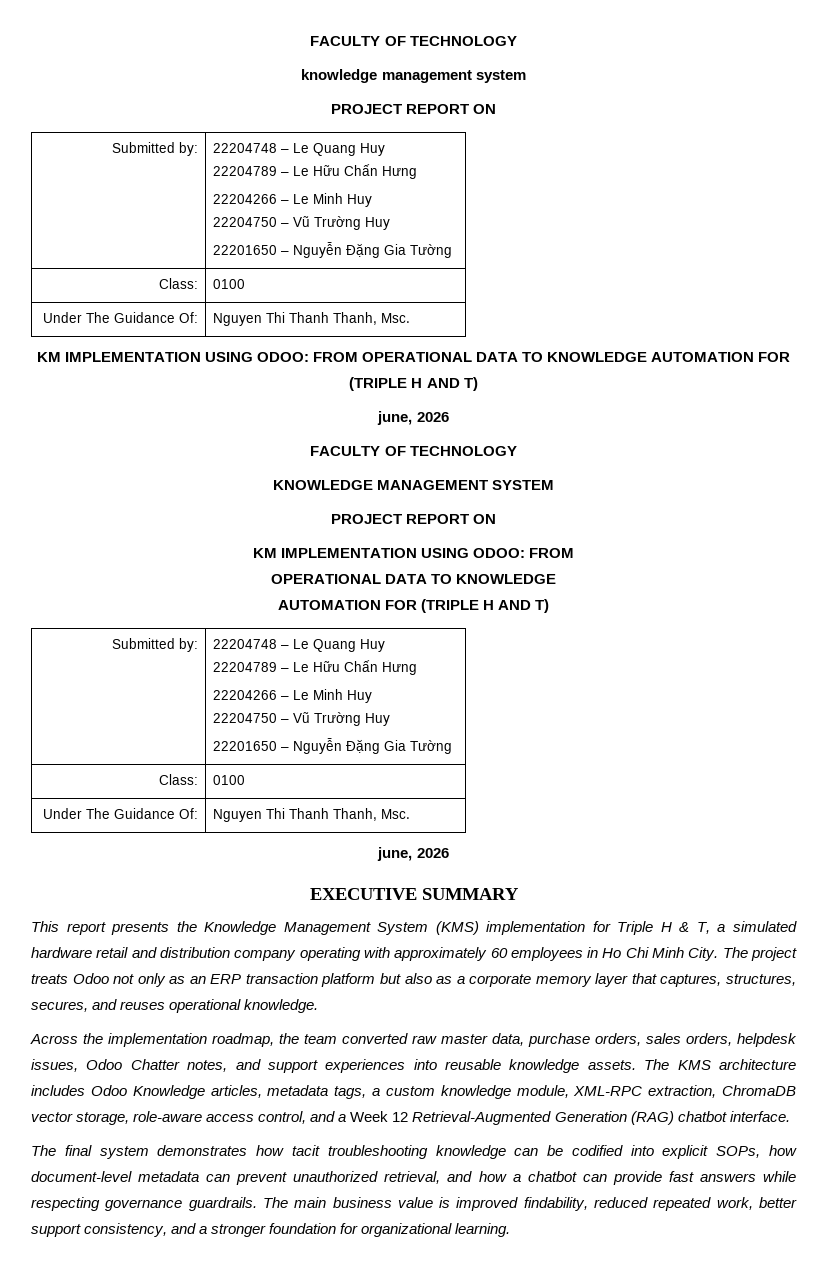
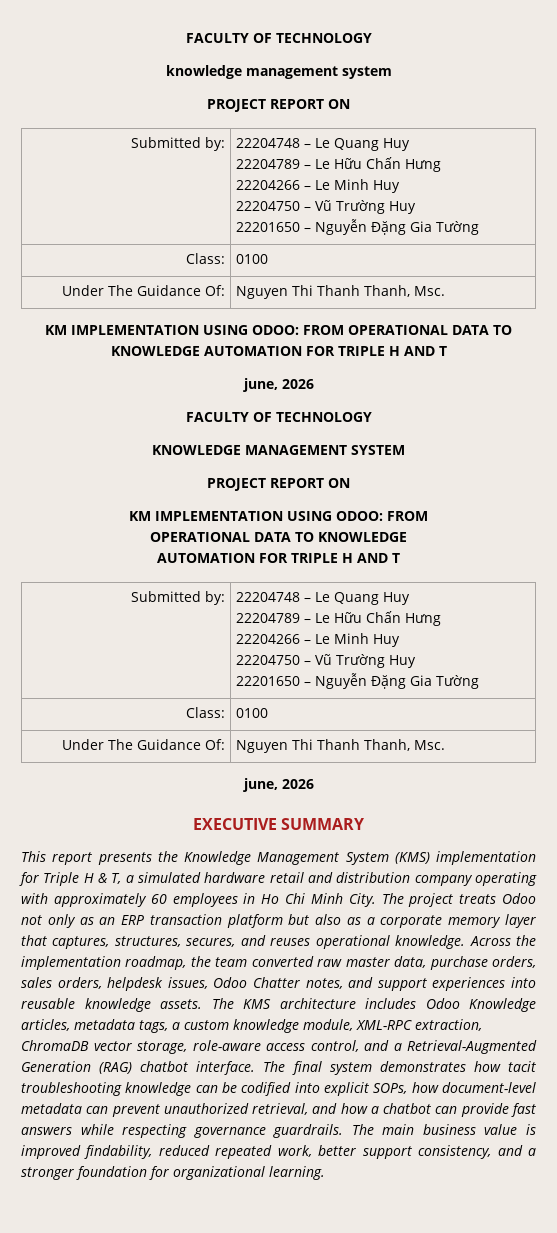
[349,377,478,391] (TRIPLE H AND T) -> [337,346,447,356] TRIPLE H AND T
[420,599,550,613] (TRIPLE H AND T) -> [290,553,400,563] TRIPLE H AND T
(319, 1006) // -> (466, 942) none
[350,1111,409,1122] Week 12 -> (402, 1047) none
(790, 1116) // -> (256, 1068) none

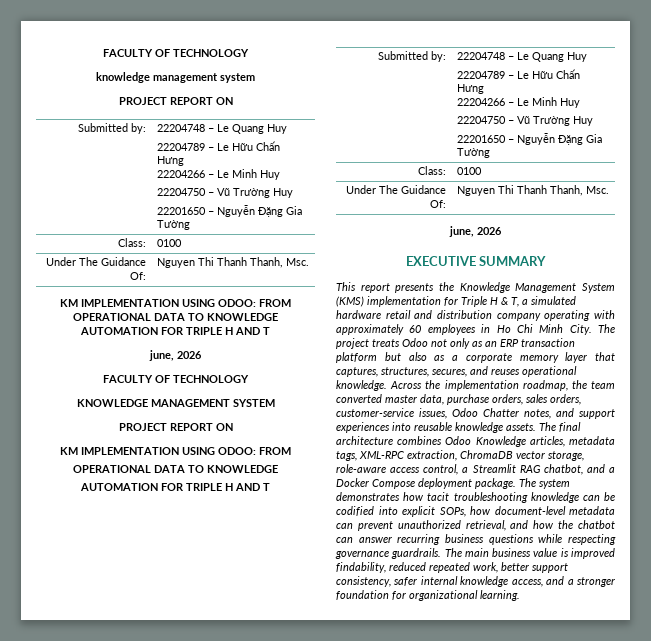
[317,959,343,967] raw -> (382, 398) none
[107,977,164,991] helpdesk -> [336,408,414,417] customer-service
[243,998,416,1009] KMS architecture includes -> [559,422,581,432] [336,436,443,445] final architecture combines
[172,1019,353,1033] a custom knowledge module, -> (357, 456) none
[364,1040,537,1054] [21,1061,322,1075] and a Retrieval-Augmented Generation (RAG) chatbot interface. The final -> [462,464,615,475] [336,478,536,489] a Streamlit RAG chatbot, and a Docker Compose deployment package. The
[370,1106,379,1114] a -> [558,520,574,529] the
[460,1103,536,1117] [21,1127,72,1135] provide fast answers -> [358,534,534,545] answer recurring business questions
(492, 1152) none -> [394,576,543,587] safer internal knowledge access,

